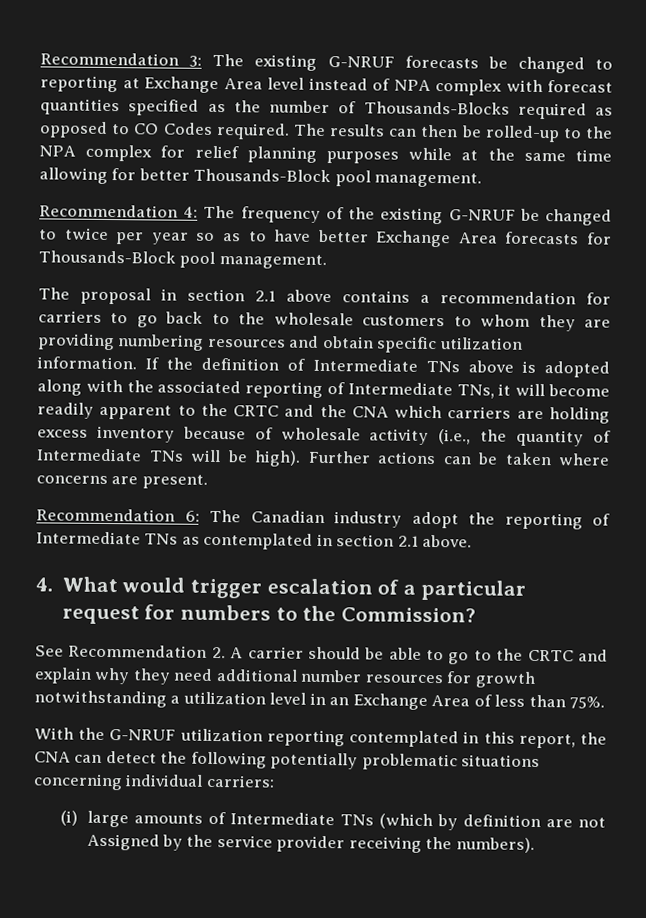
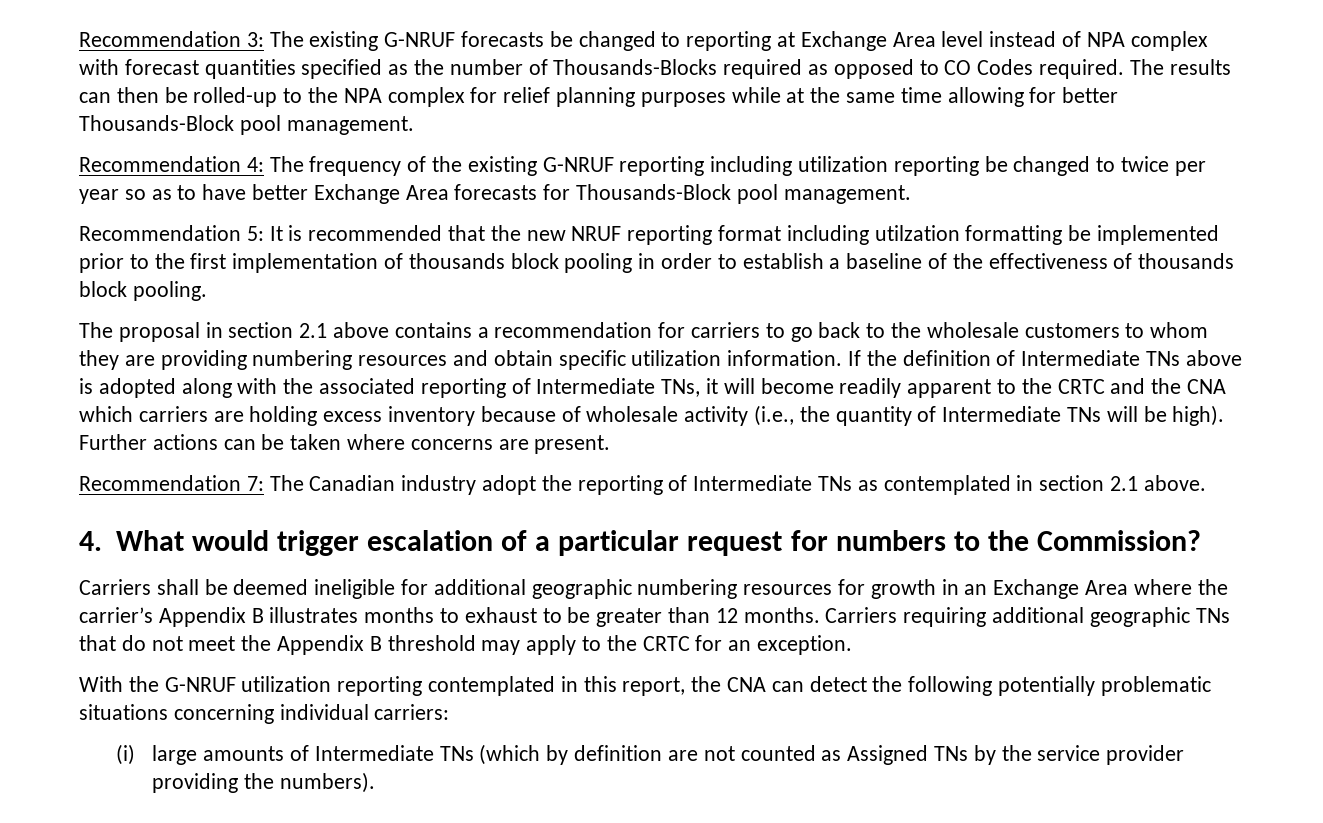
(516, 215) none -> [619,156,979,176] reporting including utilization reporting
(327, 262) none -> [79,225,1220,245] [79,253,1235,273] [79,281,207,301] // Recommendation 5: It is recommended that the new NRUF reporting format including utilzation formatting be implemented prior to the first implementation of thousands block pooling in order to establish a baseline of the effectiveness of thousands block pooling.
[184,510,200,522] 6: -> [246,476,264,491] 7:
[35,644,609,665] [34,667,536,688] [34,690,606,710] See Recommendation 2. A carrier should be able to go to the CRTC and explain why they need additional number resources for growth notwithstanding a utilization level in an Exchange Area of less than 75%. -> [79,579,1228,599] [79,607,1230,627] [79,635,853,655] Carriers shall be deemed ineligible for additional geographic numbering resources for growth in an Exchange Area where the carrier’s Appendix B illustrates months to exhaust to be greater than 12 months. Carriers requiring additional geographic TNs that do not meet the Appendix B threshold may apply to the CRTC for an exception.
[86,833,160,851] Assigned -> [740,745,968,765] counted as Assigned TNs
[348,836,422,853] receiving -> [152,773,239,793] providing

